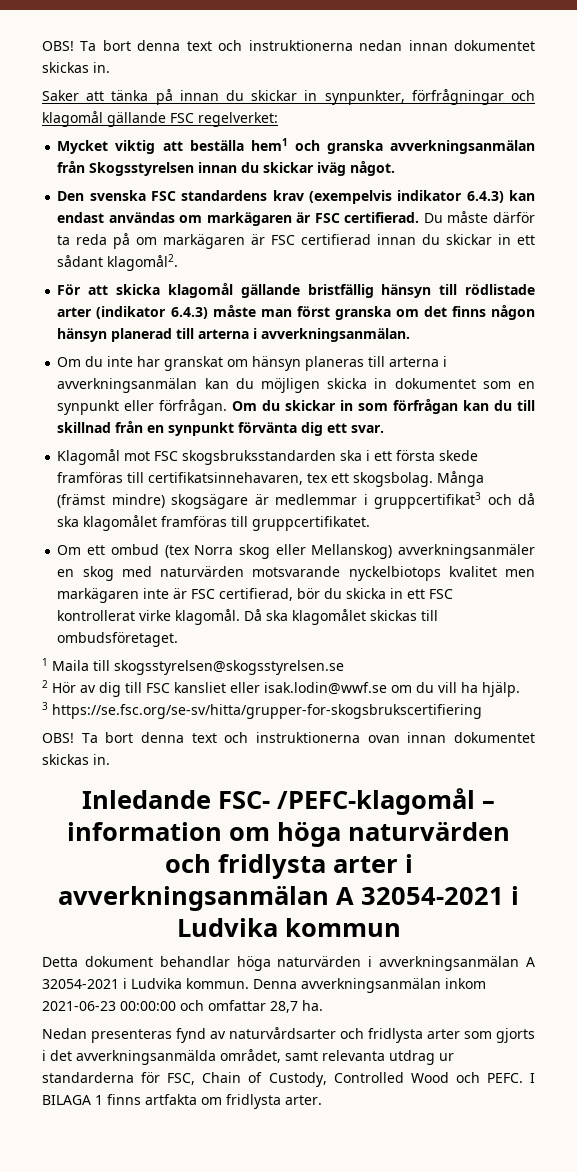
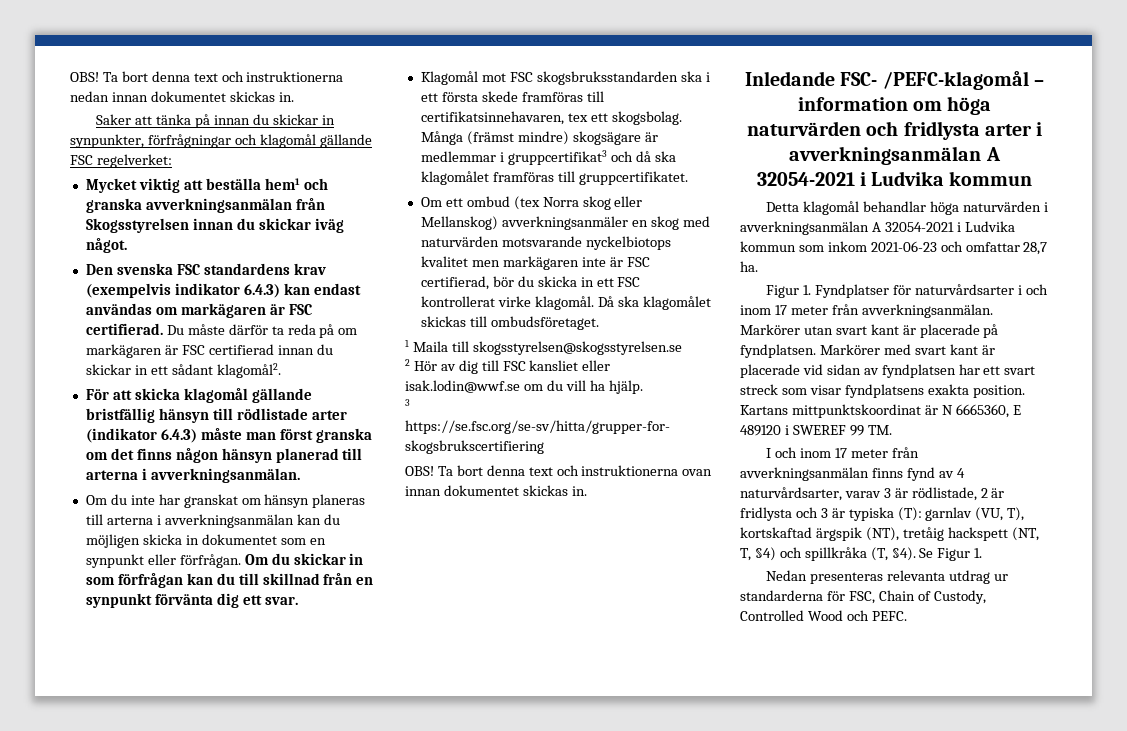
[84,956,153,967] dokument -> [803,201,860,215] klagomål
[186,978,441,993] kommun. Denna avverkningsanmälan -> [740,241,824,252] kommun som
[120,1001,176,1011] 00:00:00 -> (937, 246) none
[42,1027,535,1043] [42,1049,318,1065] Nedan presenteras fynd av naturvårdsarter och fridlysta arter som gjorts i det avverkningsanmälda området, samt -> [766,284,1048,298] [740,304,993,318] [740,324,999,338] [740,344,995,358] [740,364,1036,378] [740,384,1025,398] [740,404,1021,418] [740,425,892,436] [766,447,920,458] [740,467,965,481] [740,487,1005,501] [740,507,1025,521] [740,527,1039,541] [740,547,983,561] [766,570,884,584] Figur 1. Fyndplatser för naturvårdsarter i och inom 17 meter från avverkningsanmälan. Markörer utan svart kant är placerade på fyndplatsen. Markörer med svart kant är placerade vid sidan av fyndplatsen har ett svart streck som visar fyndplatsens exakta position. Kartans mittpunktskoordinat är N 6665360, E 489120 i SWEREF 99 TM. // I och inom 17 meter från avverkningsanmälan finns fynd av 4 naturvårdsarter, varav 3 är rödlistade, 2 är fridlysta och 3 är typiska (T): garnlav (VU, T), kortskaftad ärgspik (NT), tretåig hackspett (NT, T, §4) och spillkråka (T, §4). Se Figur 1. // Nedan presenteras
[530,1073,536,1083] [42,1094,322,1109] I BILAGA 1 finns artfakta om fridlysta arter. -> (907, 616) none

